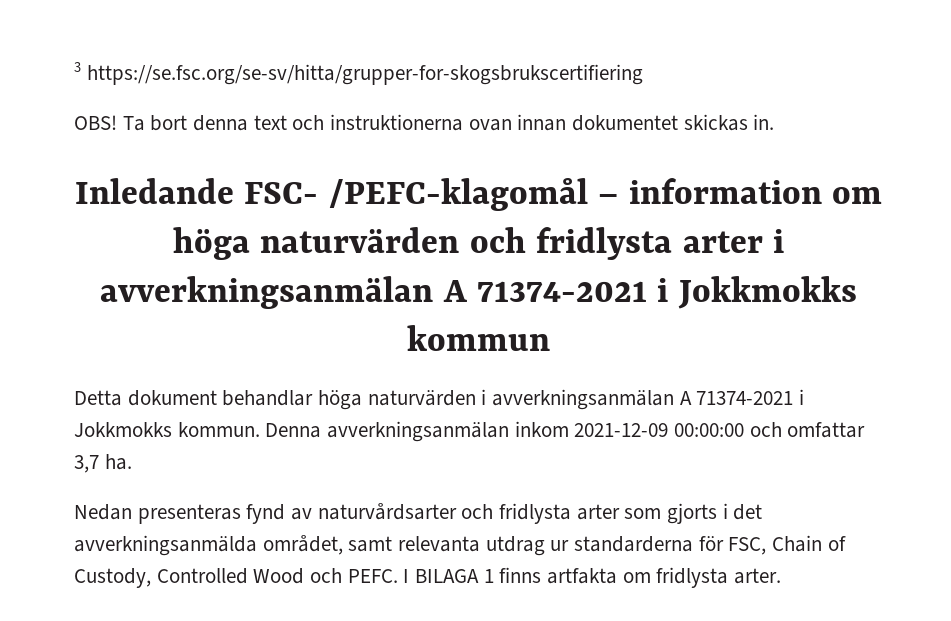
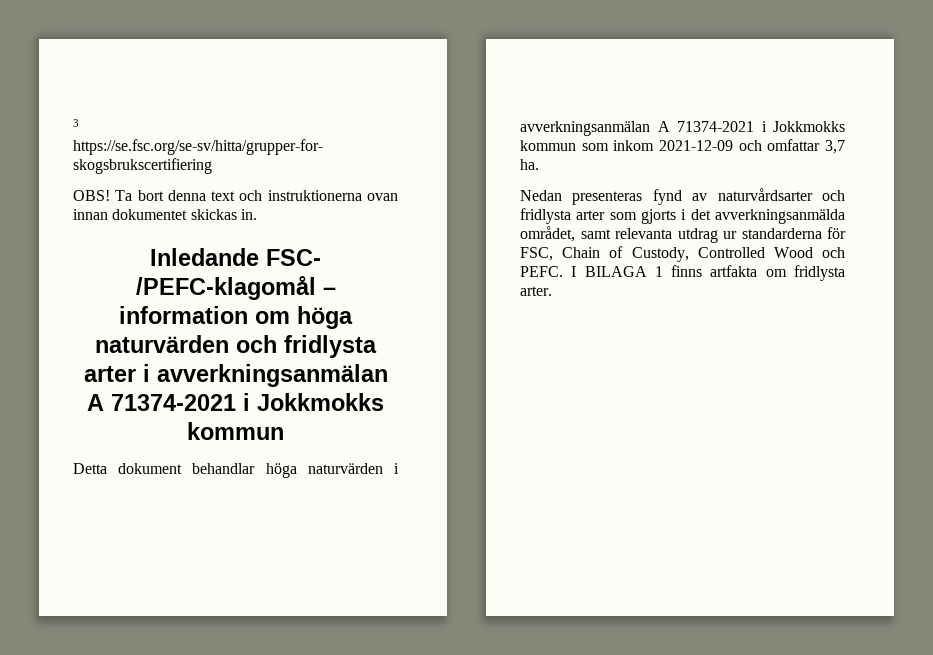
[177,421,510,442] kommun. Denna avverkningsanmälan -> [520,140,609,151] kommun som
[674,423,745,437] 00:00:00 -> (733, 145) none

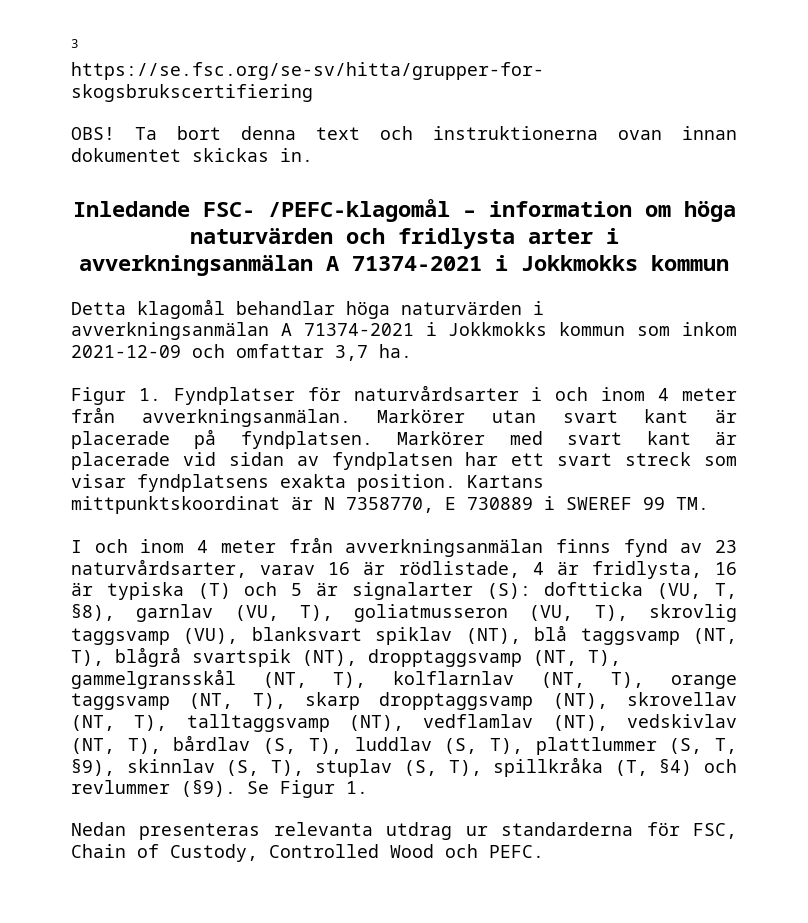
[118,463,183,474] dokument -> [137,299,225,319] klagomål
[520,188,845,205] [520,208,845,224] [520,226,611,242] Nedan presenteras fynd av naturvårdsarter och fridlysta arter som gjorts i det avverkningsanmälda området, samt -> [71,385,738,405] [71,407,737,427] [71,429,738,449] [71,452,738,470] [71,474,544,492] [71,496,709,514] [71,537,738,557] [71,559,737,579] [71,582,737,600] [71,604,737,622] [71,625,738,645] [71,647,621,667] [71,669,737,689] [71,692,737,710] [71,714,737,732] [71,735,737,755] [71,757,738,777] [71,780,368,798] [71,822,261,840] Figur 1. Fyndplatser för naturvårdsarter i och inom 4 meter från avverkningsanmälan. Markörer utan svart kant är placerade på fyndplatsen. Markörer med svart kant är placerade vid sidan av fyndplatsen har ett svart streck som visar fyndplatsens exakta position. Kartans mittpunktskoordinat är N 7358770, E 730889 i SWEREF 99 TM. // I och inom 4 meter från avverkningsanmälan finns fynd av 23 naturvårdsarter, varav 16 är rödlistade, 4 är fridlysta, 16 är typiska (T) och 5 är signalarter (S): doftticka (VU, T, §8), garnlav (VU, T), goliatmusseron (VU, T), skrovlig taggsvamp (VU), blanksvart spiklav (NT), blå taggsvamp (NT, T), blågrå svartspik (NT), dropptaggsvamp (NT, T), gammelgransskål (NT, T), kolflarnlav (NT, T), orange taggsvamp (NT, T), skarp dropptaggsvamp (NT), skrovellav (NT, T), talltaggsvamp (NT), vedflamlav (NT), vedskivlav (NT, T), bårdlav (S, T), luddlav (S, T), plattlummer (S, T, §9), skinnlav (S, T), stuplav (S, T), spillkråka (T, §4) och revlummer (§9). Se Figur 1. // Nedan presenteras
[571,265,845,281] [520,286,552,296] I BILAGA 1 finns artfakta om fridlysta arter. -> (544, 851) none

